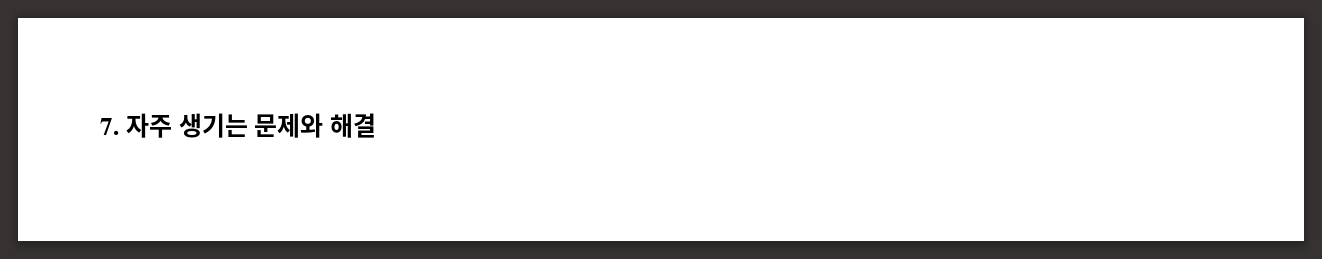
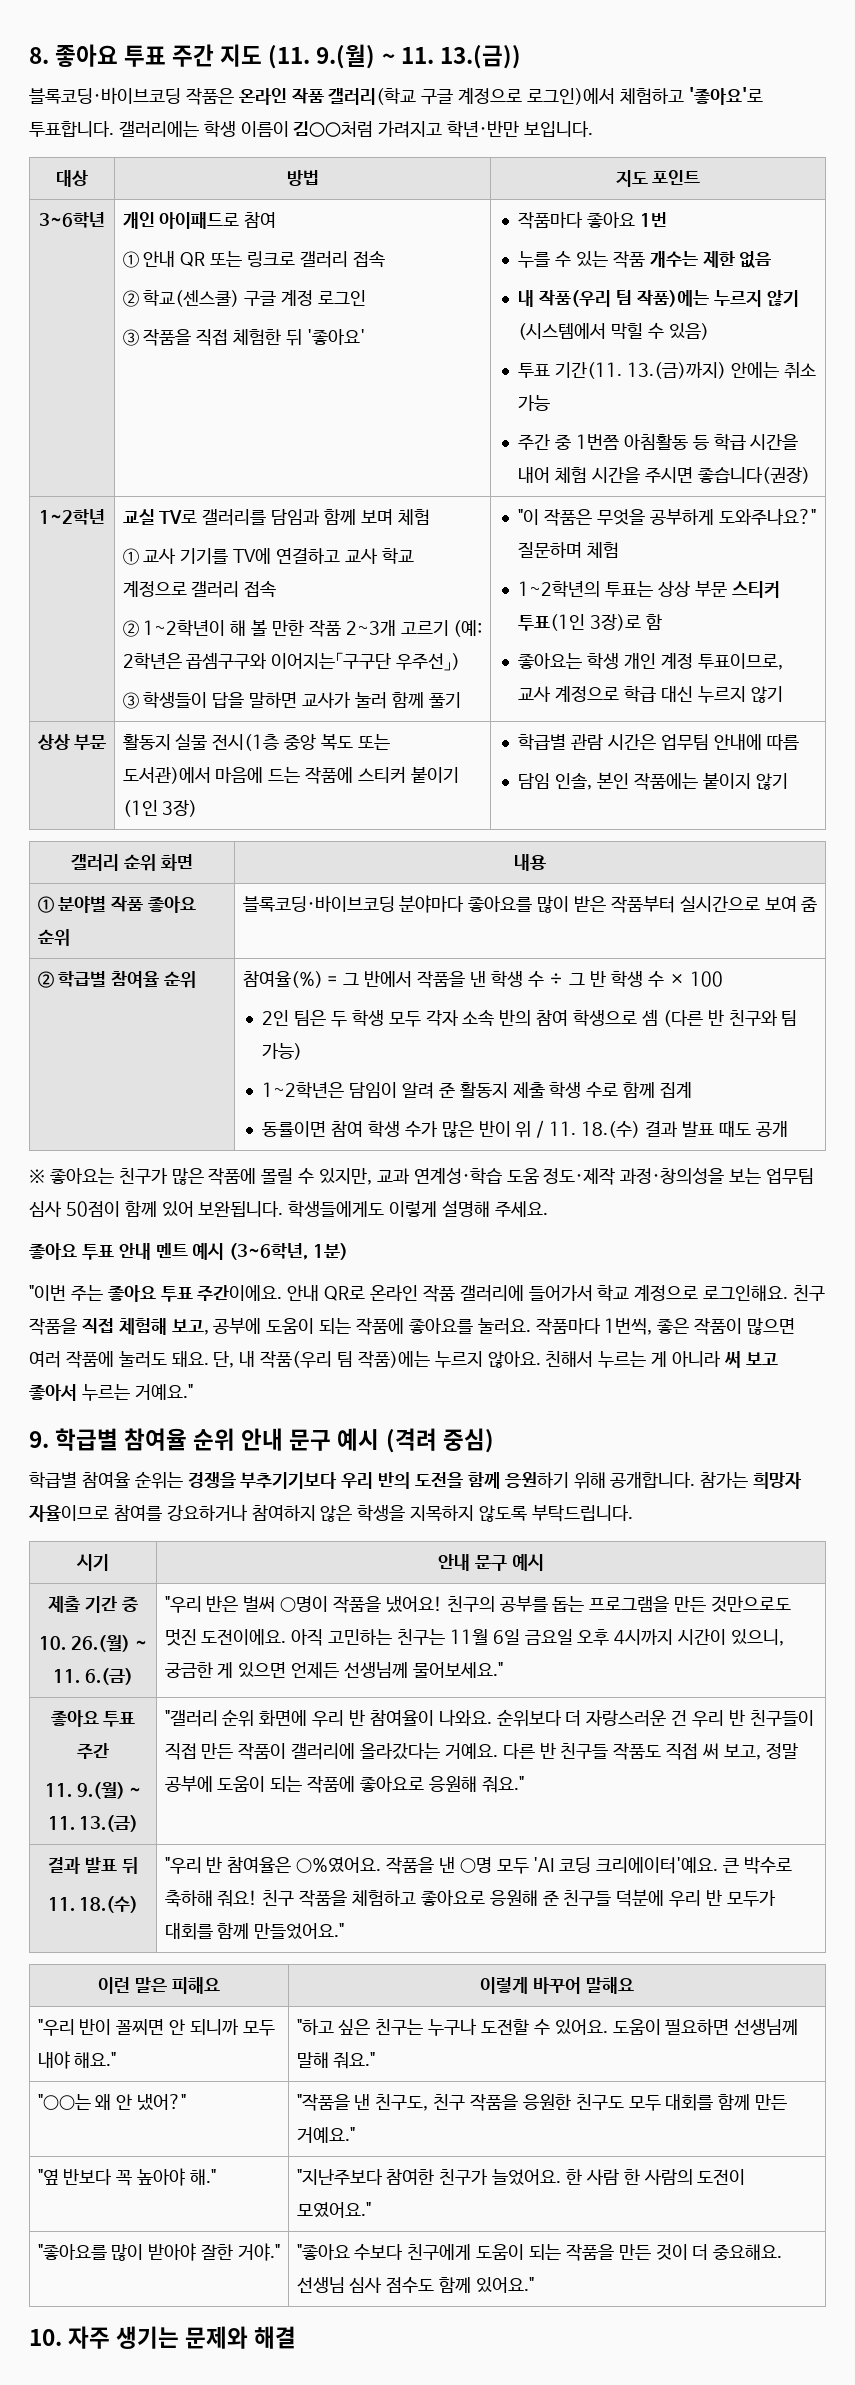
[100,118,119,135] 7. -> [29,44,521,69] [29,87,763,105] [29,121,594,138] [56,170,88,187] [286,170,319,186] [615,170,701,187] [39,212,105,228] [122,212,277,229] [122,251,385,268] [122,289,366,307] [122,328,365,346] [518,211,668,229] [518,250,772,268] [518,290,799,307] [518,323,709,340] [518,362,816,379] [518,395,551,411] [518,434,799,450] [518,467,810,484] [39,509,105,525] [122,509,430,526] [122,548,414,565] [122,580,277,598] [122,619,483,637] [122,652,461,671] [122,692,461,709] [518,508,816,526] [518,542,620,558] [518,581,780,598] [518,614,663,631] [518,652,783,670] [518,685,783,703] [36,734,107,750] [122,734,390,751] [122,766,459,784] [122,800,198,817] [518,734,799,751] [518,772,788,790] [71,854,193,871] [514,854,546,871] [37,896,197,913] [37,929,70,946] [242,895,818,913] [37,971,197,988] [242,970,723,988] [262,1009,798,1027] [262,1043,303,1060] [262,1081,693,1099] [262,1120,788,1138] [29,1167,815,1185] [29,1200,548,1217] [29,1243,349,1260] [29,1284,826,1302] [29,1317,796,1335] [29,1350,778,1368] [29,1384,193,1401] [29,1428,494,1453] [29,1471,803,1489] [28,1504,633,1522] [76,1554,109,1571] [438,1554,544,1571] [48,1596,138,1613] [39,1635,147,1652] [53,1668,133,1685] [164,1595,791,1613] [164,1629,784,1646] [164,1662,503,1678] [50,1710,136,1727] [77,1743,109,1759] [44,1782,142,1799] [47,1815,139,1832] [164,1709,814,1727] [164,1742,798,1760] [164,1775,524,1793] [48,1857,138,1874] [47,1896,139,1913] [164,1856,792,1874] [164,1889,776,1907] [164,1923,345,1940] [98,1977,220,1994] [480,1977,634,1994] [37,2019,275,2036] [37,2051,117,2069] [296,2018,799,2036] [296,2052,376,2069] [37,2094,187,2111] [296,2093,788,2111] [296,2127,355,2143] [37,2168,216,2186] [296,2169,746,2186] [296,2202,371,2218] [37,2243,280,2261] [296,2243,783,2261] [296,2277,534,2293] [29,2329,62,2346] 8. 좋아요 투표 주간 지도 (11. 9.(월) ~ 11. 13.(금)) // 블록코딩·바이브코딩 작품은 온라인 작품 갤러리(학교 구글 계정으로 로그인)에서 체험하고 '좋아요'로 투표합니다. 갤러리에는 학생 이름이 김○○처럼 가려지고 학년·반만 보입니다. // 대상 | 방법 | 지도 포인트 // 3~6학년 | 개인 아이패드로 참여 // ① 안내 QR 또는 링크로 갤러리 접속 // ② 학교(센스쿨) 구글 계정 로그인 // ③ 작품을 직접 체험한 뒤 '좋아요' | 작품마다 좋아요 1번 // 누를 수 있는 작품 개수는 제한 없음 // 내 작품(우리 팀 작품)에는 누르지 않기 (시스템에서 막힐 수 있음) // 투표 기간(11. 13.(금)까지) 안에는 취소 가능 // 주간 중 1번쯤 아침활동 등 학급 시간을 내어 체험 시간을 주시면 좋습니다(권장) // 1~2학년 | 교실 TV로 갤러리를 담임과 함께 보며 체험 // ① 교사 기기를 TV에 연결하고 교사 학교 계정으로 갤러리 접속 // ② 1~2학년이 해 볼 만한 작품 2~3개 고르기 (예: 2학년은 곱셈구구와 이어지는「구구단 우주선」) // ③ 학생들이 답을 말하면 교사가 눌러 함께 풀기 | "이 작품은 무엇을 공부하게 도와주나요?" 질문하며 체험 // 1~2학년의 투표는 상상 부문 스티커 투표(1인 3장)로 함 // 좋아요는 학생 개인 계정 투표이므로, 교사 계정으로 학급 대신 누르지 않기 // 상상 부문 | 활동지 실물 전시(1층 중앙 복도 또는 도서관)에서 마음에 드는 작품에 스티커 붙이기 (1인 3장) | 학급별 관람 시간은 업무팀 안내에 따름 // 담임 인솔, 본인 작품에는 붙이지 않기 // 갤러리 순위 화면 | 내용 // ① 분야별 작품 좋아요 순위 | 블록코딩·바이브코딩 분야마다 좋아요를 많이 받은 작품부터 실시간으로 보여 줌 // ② 학급별 참여율 순위 | 참여율(%) = 그 반에서 작품을 낸 학생 수 ÷ 그 반 학생 수 × 100 // 2인 팀은 두 학생 모두 각자 소속 반의 참여 학생으로 셈 (다른 반 친구와 팀 가능) // 1~2학년은 담임이 알려 준 활동지 제출 학생 수로 함께 집계 // 동률이면 참여 학생 수가 많은 반이 위 / 11. 18.(수) 결과 발표 때도 공개 // ※ 좋아요는 친구가 많은 작품에 몰릴 수 있지만, 교과 연계성·학습 도움 정도·제작 과정·창의성을 보는 업무팀 심사 50점이 함께 있어 보완됩니다. 학생들에게도 이렇게 설명해 주세요. // 좋아요 투표 안내 멘트 예시 (3~6학년, 1분) // "이번 주는 좋아요 투표 주간이에요. 안내 QR로 온라인 작품 갤러리에 들어가서 학교 계정으로 로그인해요. 친구 작품을 직접 체험해 보고, 공부에 도움이 되는 작품에 좋아요를 눌러요. 작품마다 1번씩, 좋은 작품이 많으면 여러 작품에 눌러도 돼요. 단, 내 작품(우리 팀 작품)에는 누르지 않아요. 친해서 누르는 게 아니라 써 보고 좋아서 누르는 거예요." // 9. 학급별 참여율 순위 안내 문구 예시 (격려 중심) // 학급별 참여율 순위는 경쟁을 부추기기보다 우리 반의 도전을 함께 응원하기 위해 공개합니다. 참가는 희망자 자율이므로 참여를 강요하거나 참여하지 않은 학생을 지목하지 않도록 부탁드립니다. // 시기 | 안내 문구 예시 // 제출 기간 중 // 10. 26.(월) ~ 11. 6.(금) | "우리 반은 벌써 ○명이 작품을 냈어요! 친구의 공부를 돕는 프로그램을 만든 것만으로도 멋진 도전이에요. 아직 고민하는 친구는 11월 6일 금요일 오후 4시까지 시간이 있으니, 궁금한 게 있으면 언제든 선생님께 물어보세요." // 좋아요 투표 주간 // 11. 9.(월) ~ 11. 13.(금) | "갤러리 순위 화면에 우리 반 참여율이 나와요. 순위보다 더 자랑스러운 건 우리 반 친구들이 직접 만든 작품이 갤러리에 올라갔다는 거예요. 다른 반 친구들 작품도 직접 써 보고, 정말 공부에 도움이 되는 작품에 좋아요로 응원해 줘요." // 결과 발표 뒤 // 11. 18.(수) | "우리 반 참여율은 ○%였어요. 작품을 낸 ○명 모두 'AI 코딩 크리에이터'예요. 큰 박수로 축하해 줘요! 친구 작품을 체험하고 좋아요로 응원해 준 친구들 덕분에 우리 반 모두가 대회를 함께 만들었어요." // 이런 말은 피해요 | 이렇게 바꾸어 말해요 // "우리 반이 꼴찌면 안 되니까 모두 내야 해요." | "하고 싶은 친구는 누구나 도전할 수 있어요. 도움이 필요하면 선생님께 말해 줘요." // "○○는 왜 안 냈어?" | "작품을 낸 친구도, 친구 작품을 응원한 친구도 모두 대회를 함께 만든 거예요." // "옆 반보다 꼭 높아야 해." | "지난주보다 참여한 친구가 늘었어요. 한 사람 한 사람의 도전이 모였어요." // "좋아요를 많이 받아야 잘한 거야." | "좋아요 수보다 친구에게 도움이 되는 작품을 만든 것이 더 중요해요. 선생님 심사 점수도 함께 있어요." // 10.

